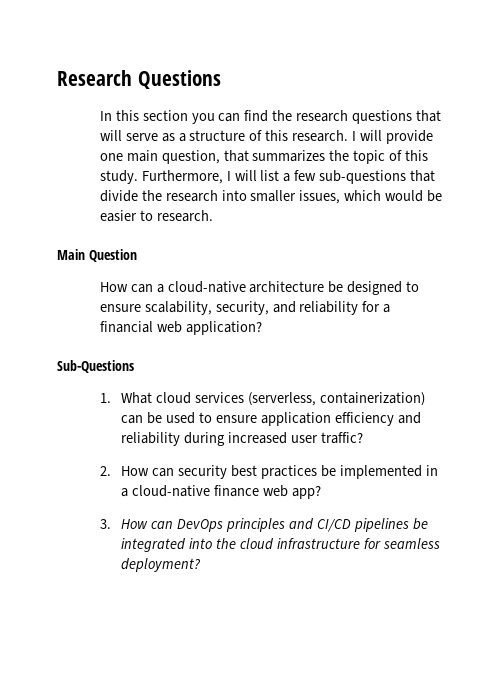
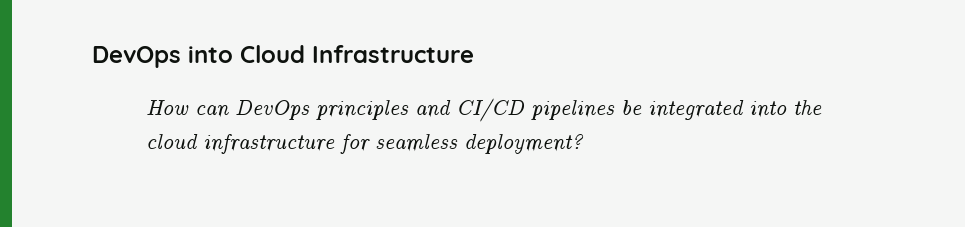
[57,70,221,89] [99,110,442,124] [99,130,433,144] [99,150,429,164] [99,170,436,184] [99,190,443,204] [99,210,213,222] [57,249,137,262] [99,281,420,295] [99,301,391,315] [99,321,262,335] [57,360,134,373] [99,392,425,406] [121,412,421,426] [121,432,363,446] [99,465,438,479] [121,485,321,499] [99,519,111,529] Research Questions // In this section you can find the research questions that will serve as a structure of this research. I will provide one main question, that summarizes the topic of this study. Furthermore, I will list a few sub-questions that divide the research into smaller issues, which would be easier to research. // Main Question // How can a cloud-native architecture be designed to ensure scalability, security, and reliability for a financial web application? // Sub-Questions // 1. What cloud services (serverless, containerization) can be used to ensure application efficiency and reliability during increased user traffic? // 2. How can security best practices be implemented in a cloud-native finance web app? // 3. -> [92,45,474,68] DevOps into Cloud Infrastructure //

